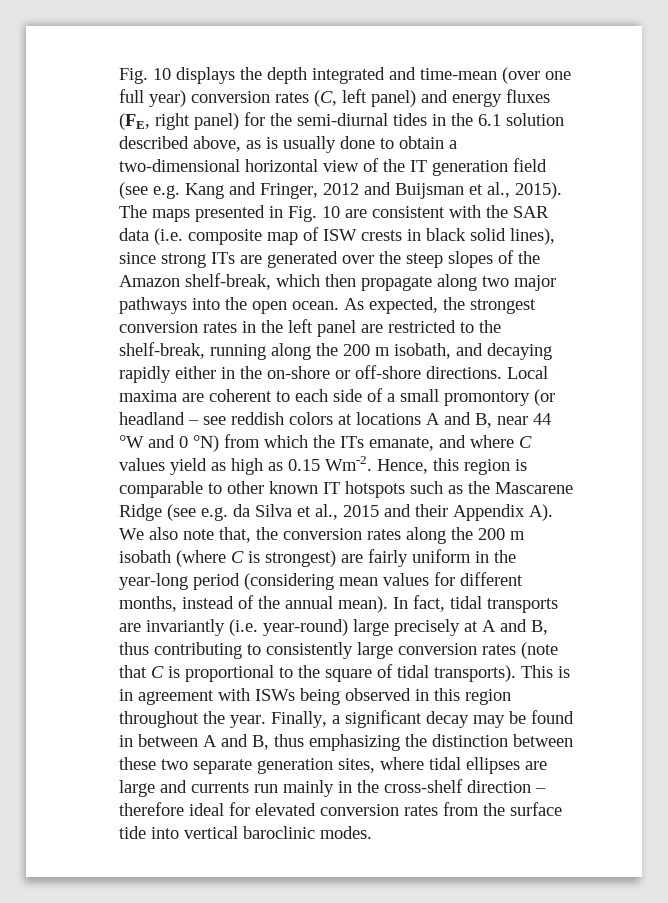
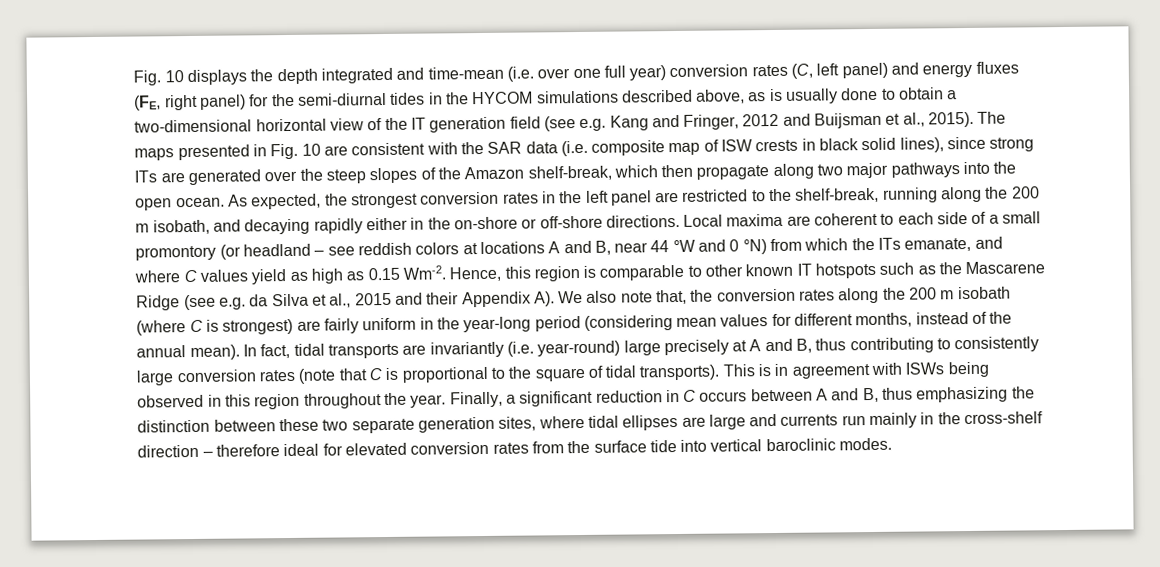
[501,67,540,84] (over -> [506,66,571,82] (i.e. over
[477,113,564,126] 6.1 solution -> [472,90,619,105] HYCOM simulations
[425,710,574,728] [118,735,133,747] decay may be found in -> [595,389,748,403] reduction in C occurs

